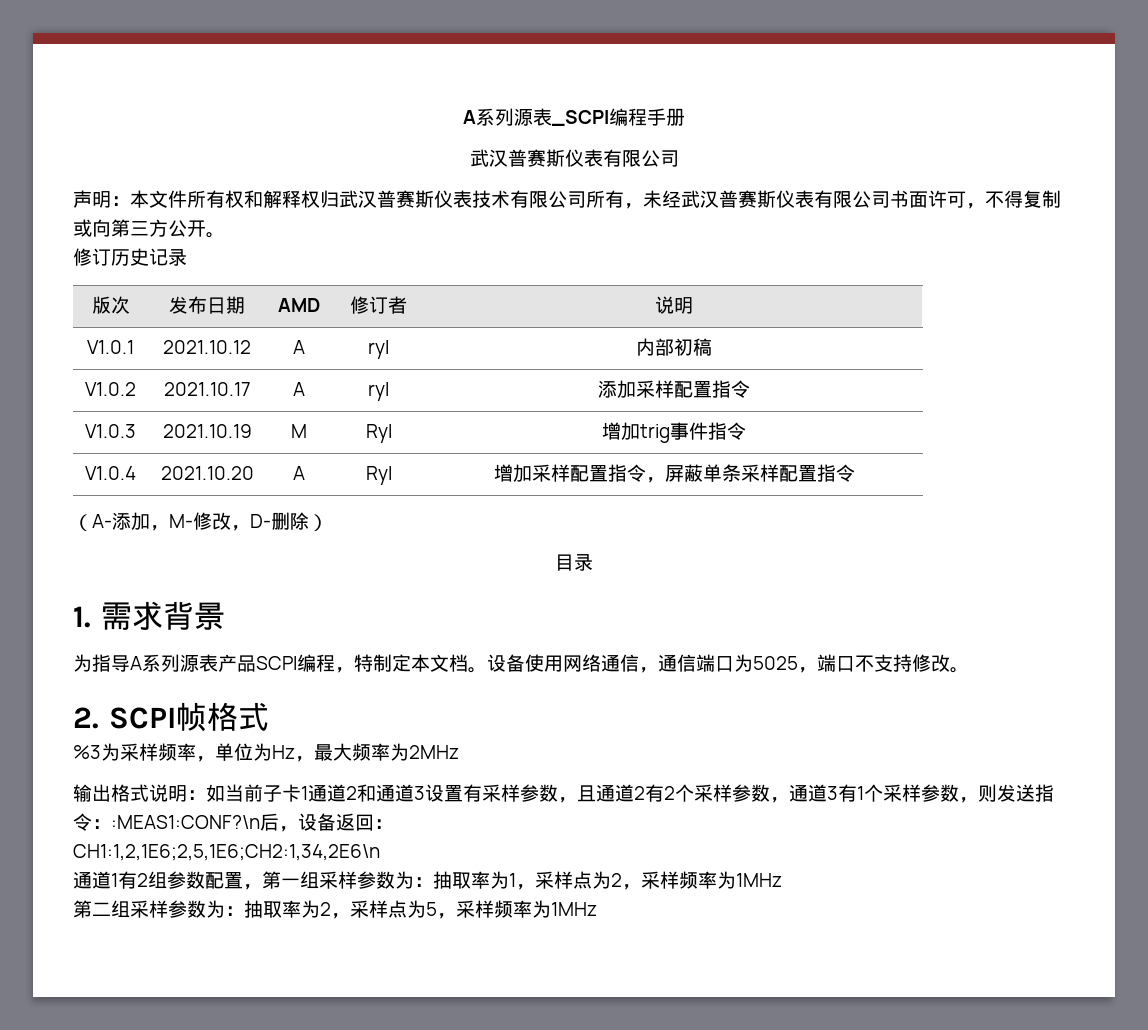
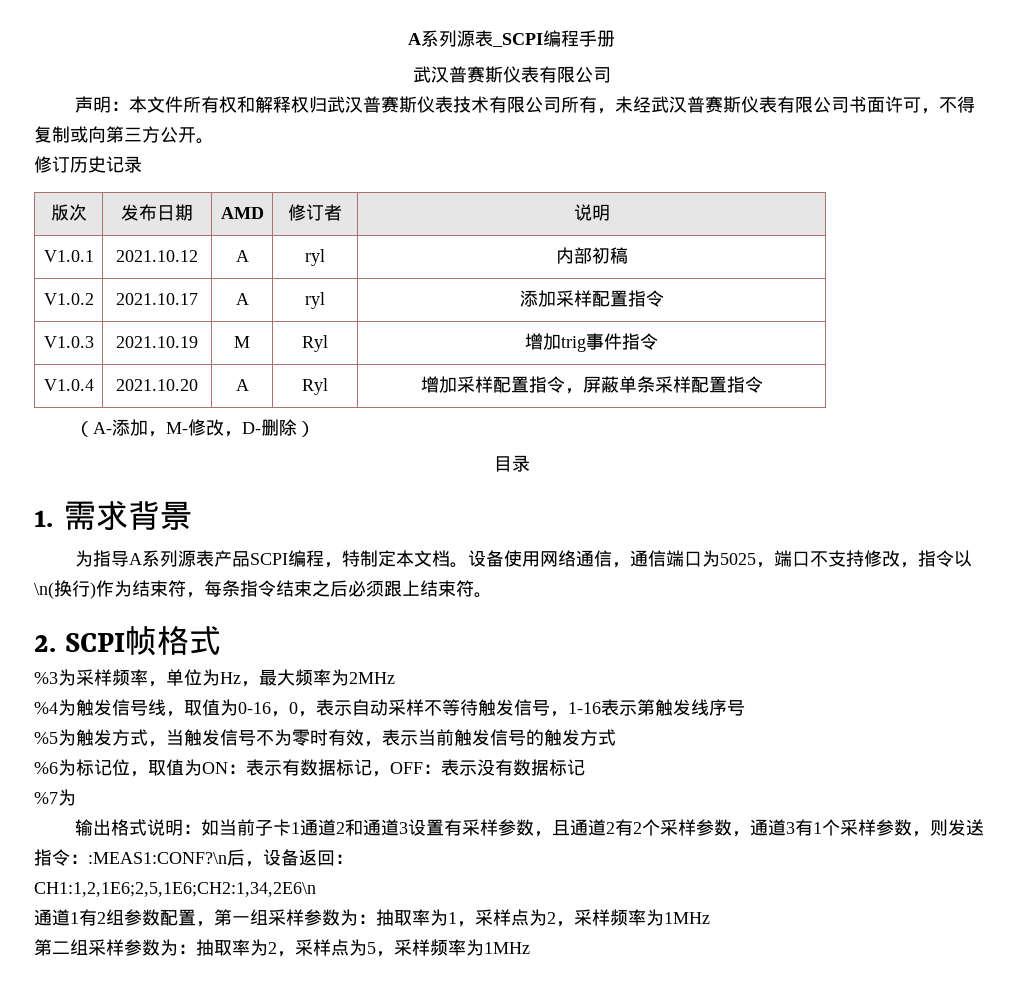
(950, 663) none -> [899,550,972,568] [34,580,474,599] ，指令以\n(换行)作为结束符，每条指令结束之后必须跟上结束符
(459, 752) none -> [34,699,745,717] [34,729,616,747] [34,759,585,777] [34,789,76,806] // %4为触发信号线，取值为0-16，0，表示自动采样不等待触发信号，1-16表示第触发线序号 // %5为触发方式，当触发信号不为零时有效，表示当前触发信号的触发方式 // %6为标记位，取值为ON：表示有数据标记，OFF：表示没有数据标记 // %7为

